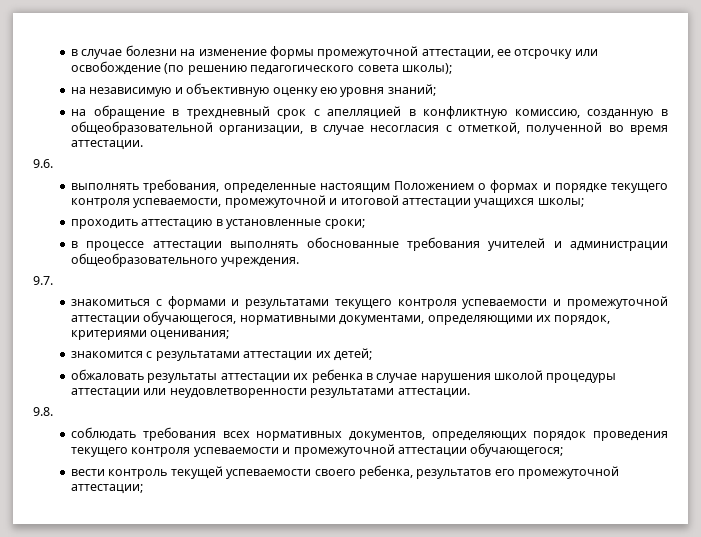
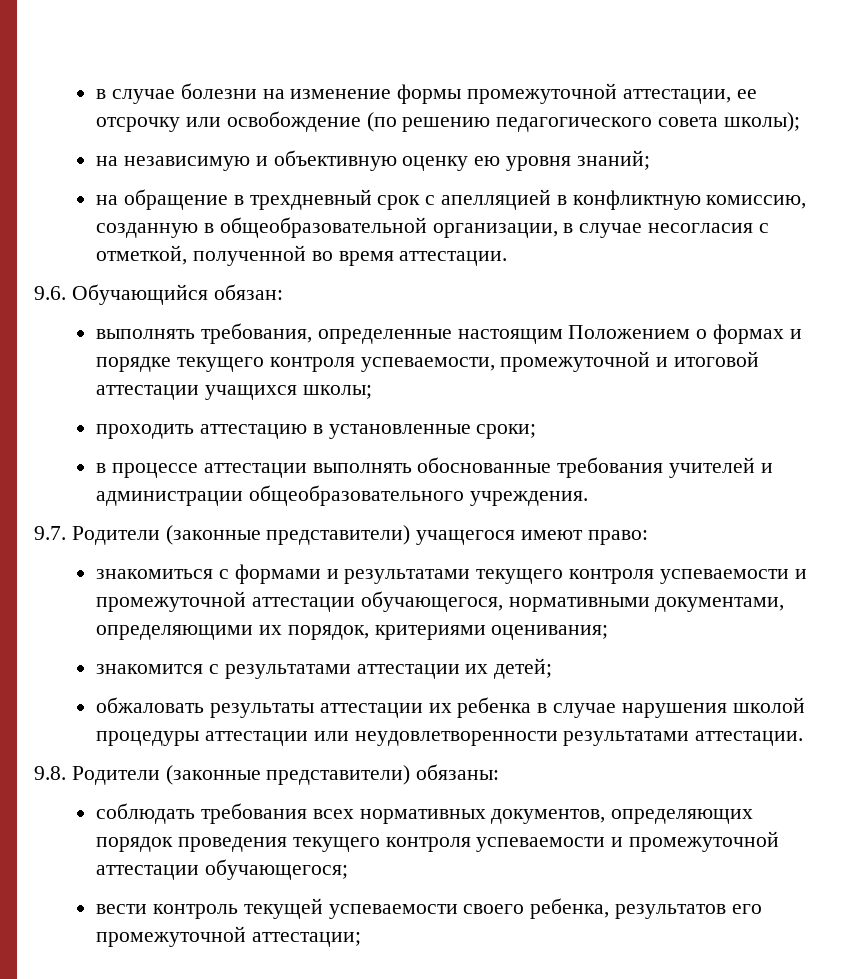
(53, 163) none -> [71,284,283,305] Обучающийся обязан:
(53, 280) none -> [71,525,648,545] Родители (законные представители) учащегося имеют право:
(53, 411) none -> [71,764,500,785] Родители (законные представители) обязаны:

